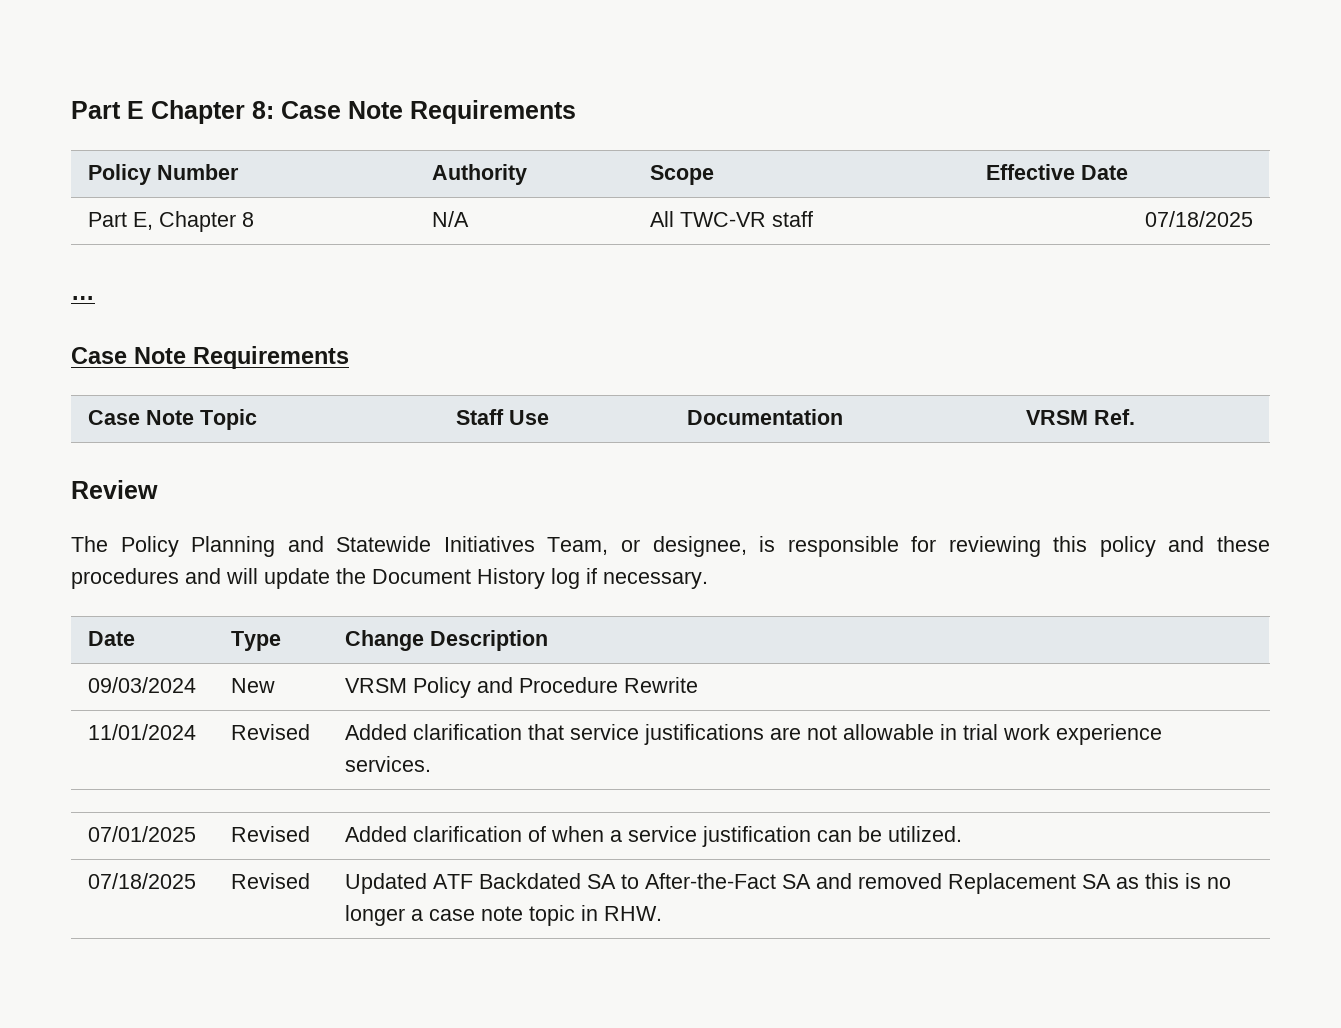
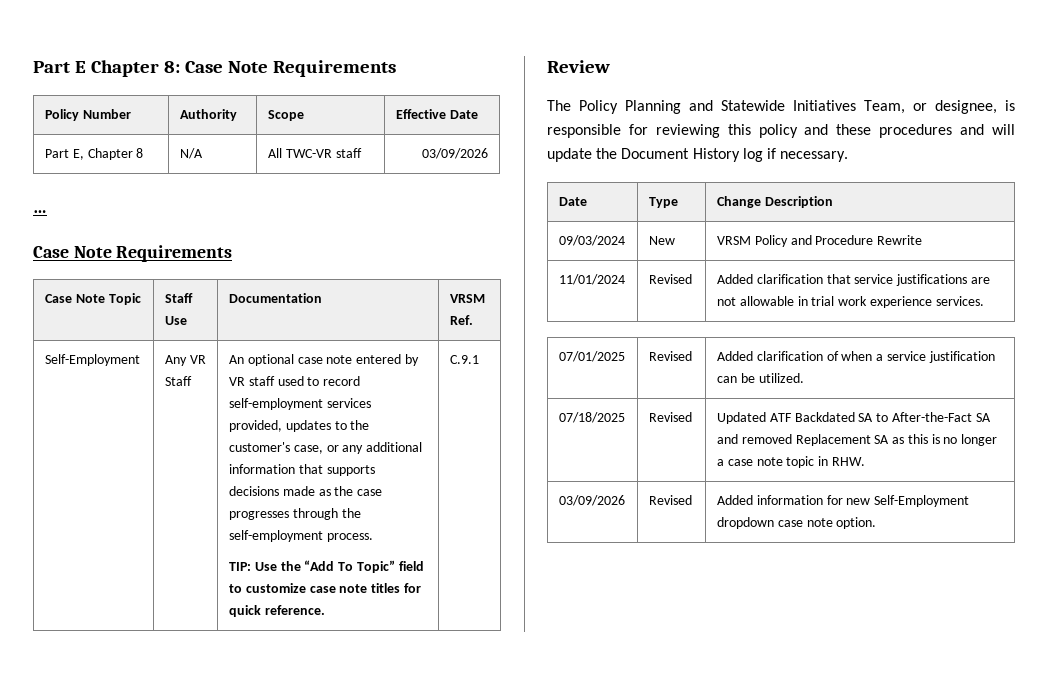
[1144,211,1253,227] 07/18/2025 -> [422,148,489,159] 03/09/2026
(1136, 417) none -> [44,354,140,366] [164,355,206,366] [164,376,192,386] [228,354,419,366] [228,376,361,386] [228,398,371,410] [228,420,370,432] [228,442,423,454] [228,464,375,476] [228,486,383,496] [228,508,361,520] [228,530,373,542] [228,560,424,573] [228,583,421,593] [228,605,325,617] [449,355,479,364] // Self-Employment | Any VR Staff | An optional case note entered by VR staff used to record self-employment services provided, updates to the customer's case, or any additional information that supports decisions made as the case progresses through the self-employment process. // TIP: Use the “Add To Topic” field to customize case note titles for quick reference. | C.9.1
(663, 913) none -> [558,495,625,506] [648,495,692,505] [716,495,970,507] [716,517,877,529] // 03/09/2026 | Revised | Added information for new Self-Employment dropdown case note option.

